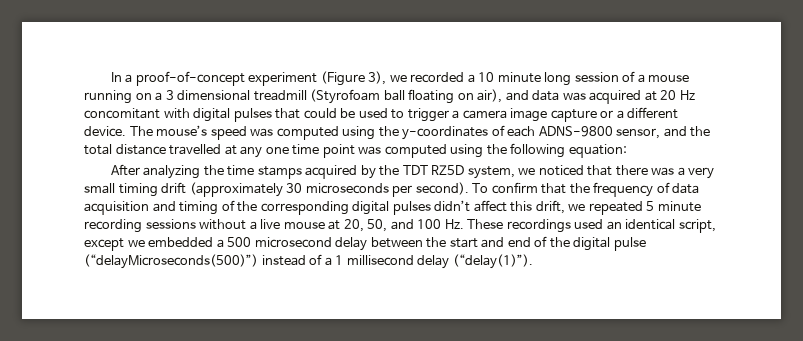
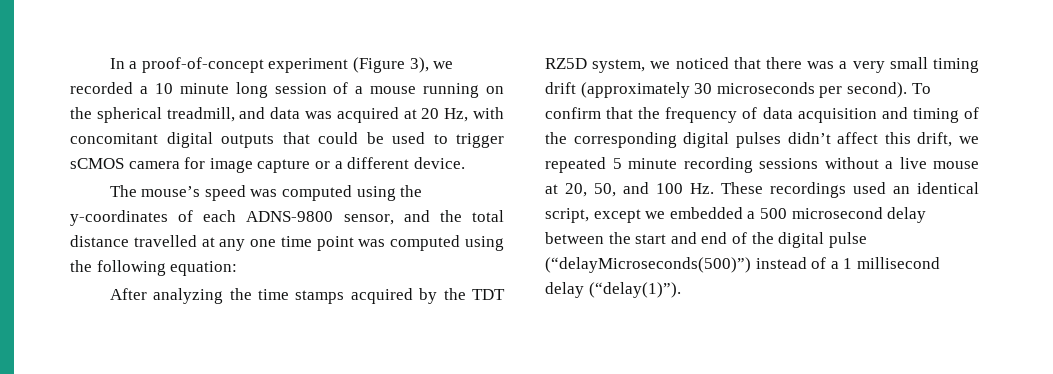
[155,89,503,104] a 3 dimensional treadmill (Styrofoam ball floating on air), -> [70,107,235,123] the spherical treadmill,
[679,90,695,100] [84,108,272,122] Hz concomitant with digital pulses -> [444,107,504,122] [70,132,274,148] Hz, with concomitant digital outputs
[452,110,507,119] a camera -> [70,157,206,169] sCMOS camera for
(126, 131) none -> (465, 163) //

